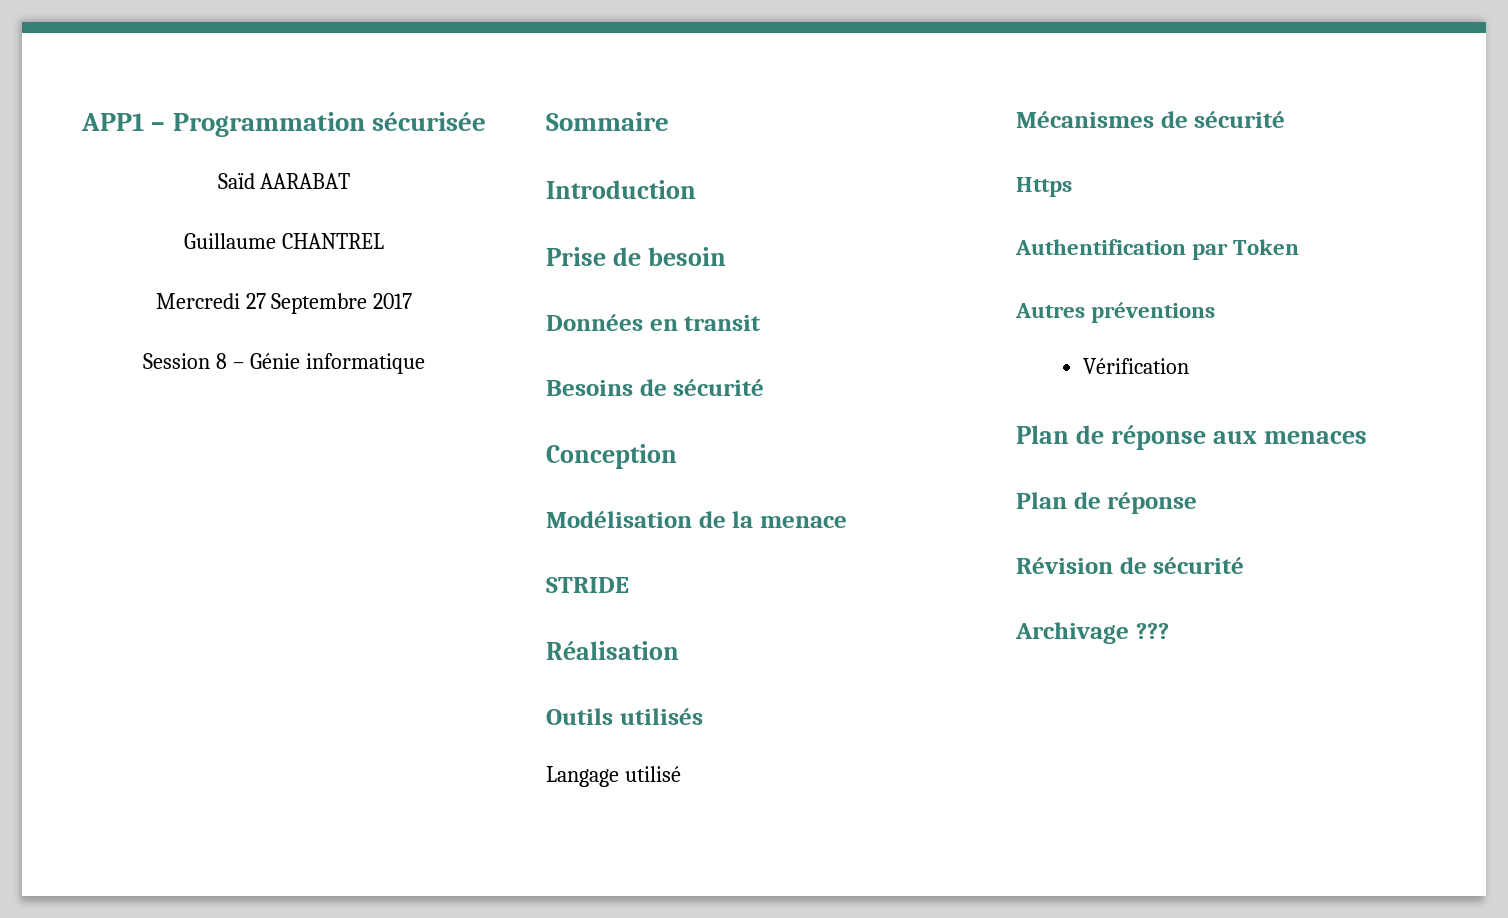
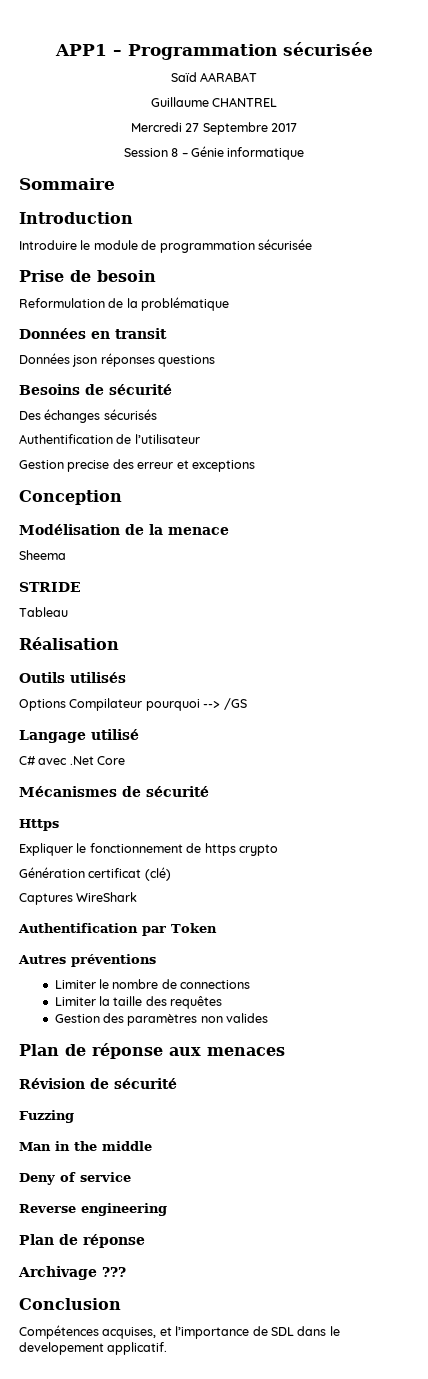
(696, 189) none -> [19,239,312,253] // Introduire le module de programmation sécurisée
(726, 256) none -> [19,297,230,311] // Reformulation de la problématique
(762, 323) none -> [19,353,216,367] // Données json réponses questions
(765, 387) none -> [19,409,157,423] [19,434,200,444] [19,459,255,472] // Des échanges sécurisés // Authentification de l’utilisateur // Gestion precise des erreur et exceptions
(847, 522) none -> [19,550,66,560] // Sheema
(629, 585) none -> [19,607,68,617] // Tableau
[546,766,681,787] [1016,111,1286,128] [1016,177,1072,197] Langage utilisé // Mécanismes de sécurité // Https -> [19,698,247,711] [19,729,139,743] [19,756,126,765] [19,786,209,797] [19,819,59,831] [19,843,278,856] [19,867,171,881] [19,892,138,905] Options Compilateur pourquoi --> /GS // Langage utilisé // C# avec .Net Core // Mécanismes de sécurité // Https // Expliquer le fonctionnement de https crypto // Génération certificat (clé) // Captures WireShark
[1083,358,1190,374] Vérification -> [54,979,251,989] [54,996,223,1009] [54,1013,269,1026] Limiter le nombre de connections // Limiter la taille des requêtes // Gestion des paramètres non valides
[1016,492,1198,514] [1016,557,1245,574] // Plan de réponse // Révision de sécurité -> [19,1078,177,1089] [19,1110,74,1123] [19,1141,152,1151] [19,1172,131,1185] [19,1203,167,1216] [19,1234,145,1248] // Révision de sécurité // Fuzzing // Man in the middle // Deny of service // Reverse engineering // Plan de réponse
(1169, 631) none -> [19,1298,121,1310] [19,1325,340,1339] [19,1342,168,1355] // Conclusion // Compétences acquises, et l’importance de SDL dans le developement applicatif.

